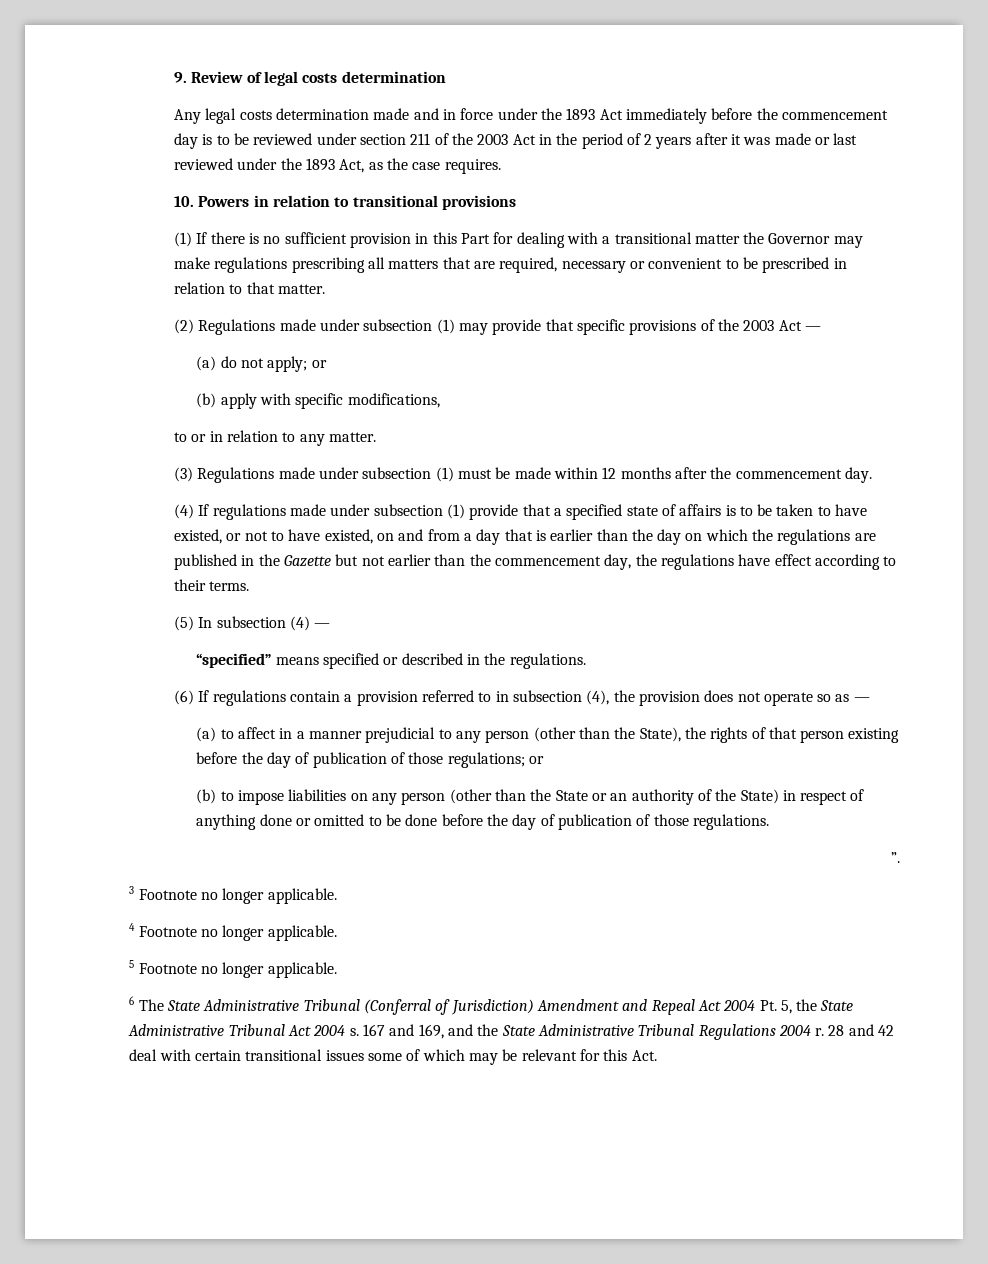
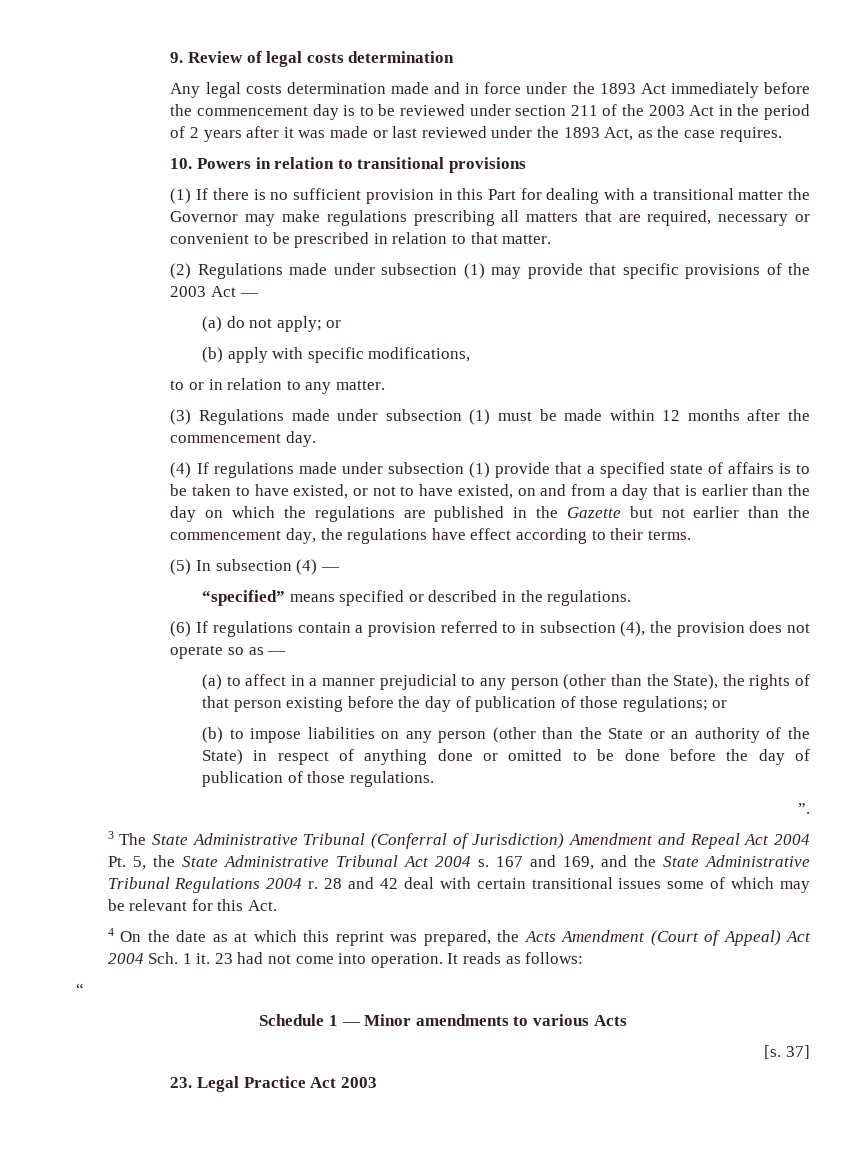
[138,888,337,904] [129,923,337,941] [129,960,337,978] [129,996,135,1005] Footnote no longer applicable. // 4 Footnote no longer applicable. // 5 Footnote no longer applicable. // 6 -> (114, 835) none
(657, 1055) none -> [107,928,811,946] [107,952,584,968] [76,983,84,995] [259,1014,627,1026] [764,1045,810,1059] [170,1076,377,1092] // 4 On the date as at which this reprint was prepared, the Acts Amendment (Court of Appeal) Act 2004 Sch. 1 it. 23 had not come into operation. It reads as follows: // “ // Schedule 1 — Minor amendments to various Acts // [s. 37] // 23. Legal Practice Act 2003

